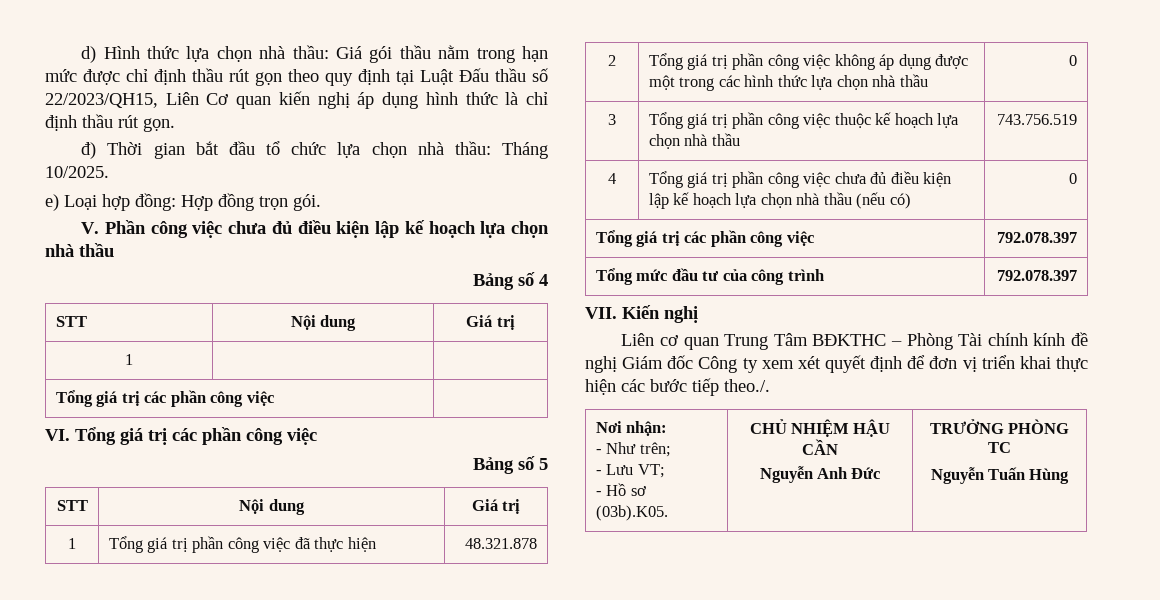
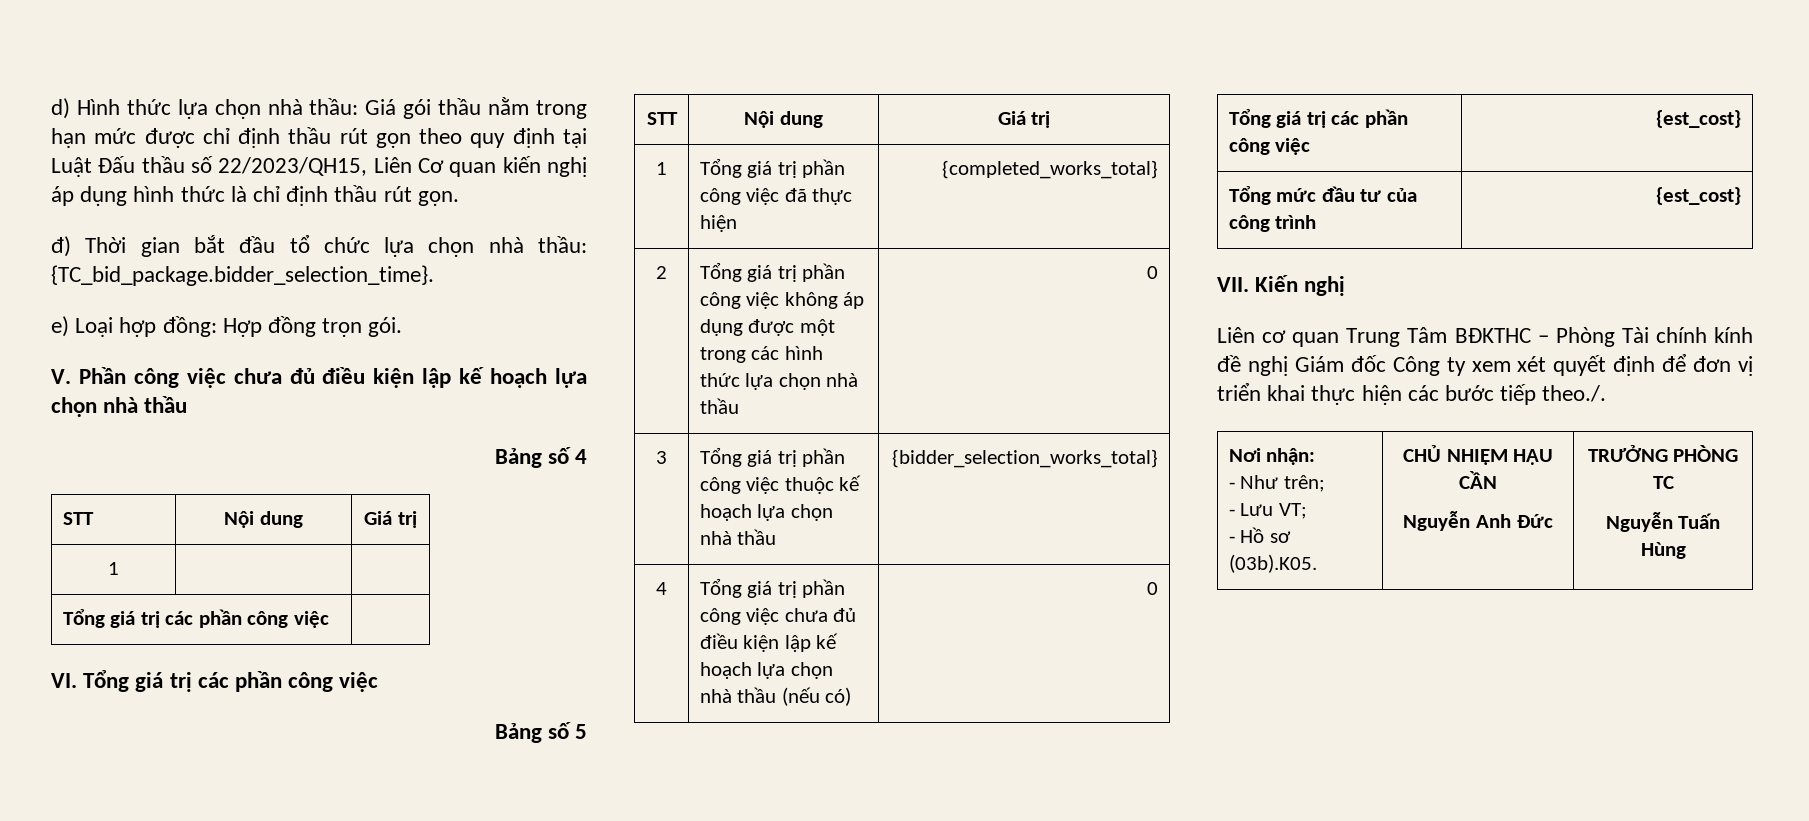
[501,142,548,159] [45,166,109,178] Tháng 10/2025. -> [51,265,434,286] {TC_bid_package.bidder_selection_time}.
[465,538,538,549] 48.321.878 -> [942,160,1159,179] {completed_works_total}
[997,114,1078,125] 743.756.519 -> [892,449,1159,468] {bidder_selection_works_total}
[997,232,1078,243] 792.078.397 -> [1656,110,1742,128] {est_cost}
[997,270,1078,281] 792.078.397 -> [1656,187,1742,205] {est_cost}

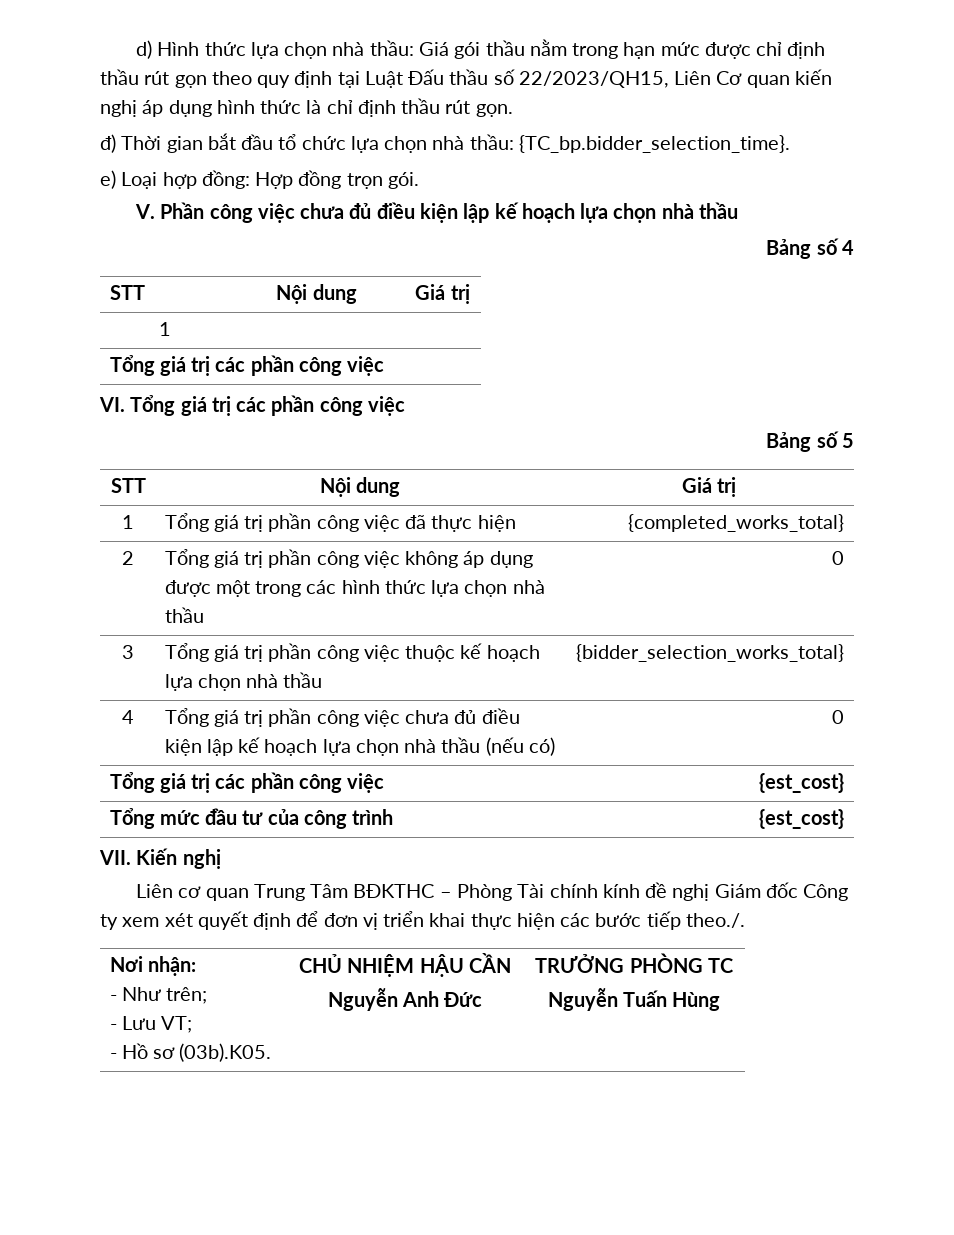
[51,265,434,286] {TC_bid_package.bidder_selection_time}. -> [518,135,790,153] {TC_bp.bidder_selection_time}.

